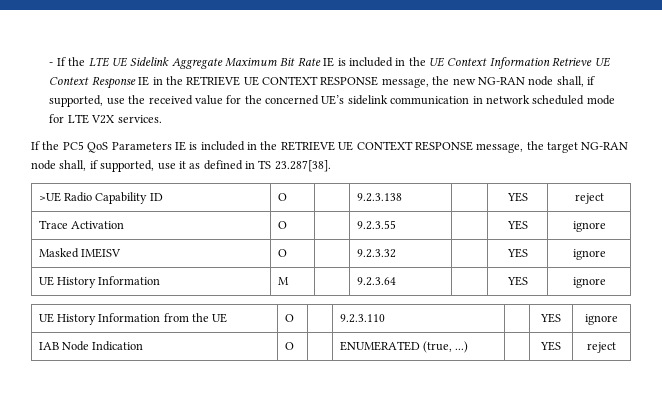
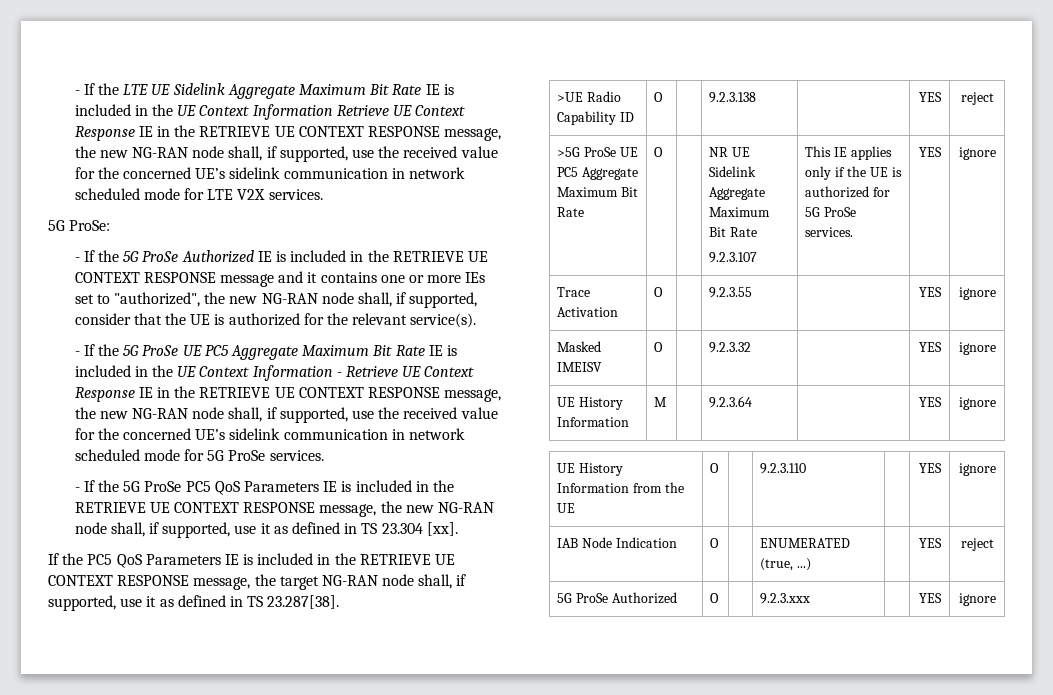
(162, 119) none -> [48,220,111,231] [74,250,488,263] [74,271,486,287] [74,292,478,308] [74,313,477,328] [74,344,457,360] [74,365,475,381] [74,386,502,402] [74,407,498,423] [74,428,466,440] [74,449,324,461] [74,480,454,495] [74,501,495,517] [74,522,458,538] // 5G ProSe: // - If the 5G ProSe Authorized IE is included in the RETRIEVE UE CONTEXT RESPONSE message and it contains one or more IEs set to "authorized", the new NG-RAN node shall, if supported, consider that the UE is authorized for the relevant service(s). // - If the 5G ProSe UE PC5 Aggregate Maximum Bit Rate IE is included in the UE Context Information - Retrieve UE Context Response IE in the RETRIEVE UE CONTEXT RESPONSE message, the new NG-RAN node shall, if supported, use the received value for the concerned UE’s sidelink communication in network scheduled mode for 5G ProSe services. // - If the 5G ProSe PC5 QoS Parameters IE is included in the RETRIEVE UE CONTEXT RESPONSE message, the new NG-RAN node shall, if supported, use it as defined in TS 23.304 [xx].
(604, 198) none -> [557,147,639,157] [557,167,639,180] [557,187,639,197] [557,207,585,217] [654,147,664,157] [709,147,751,157] [709,166,757,177] [709,187,766,200] [709,207,771,217] [709,227,758,237] [709,252,758,263] [805,146,893,160] [805,166,902,180] [805,186,891,198] [805,207,857,217] [805,227,854,237] [918,147,942,157] [958,147,996,160] // >5G ProSe UE PC5 Aggregate Maximum Bit Rate | O | | NR UE Sidelink Aggregate Maximum Bit Rate // 9.2.3.107 | This IE applies only if the UE is authorized for 5G ProSe services. | YES | ignore
(616, 347) none -> [557,592,678,604] [710,593,720,603] [760,593,811,604] [918,593,942,603] [958,593,996,606] // 5G ProSe Authorized | O | | 9.2.3.xxx | | YES | ignore

